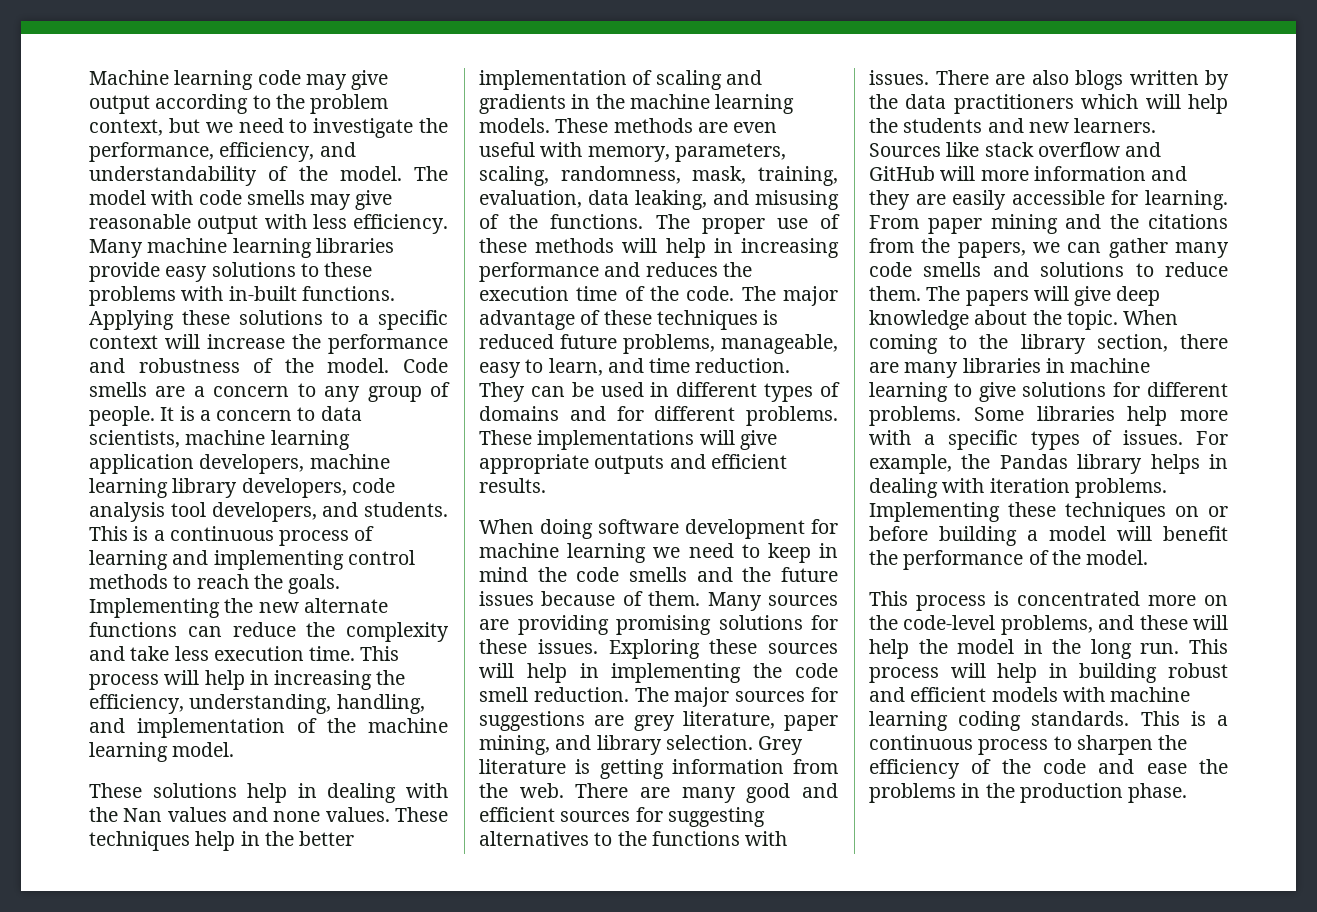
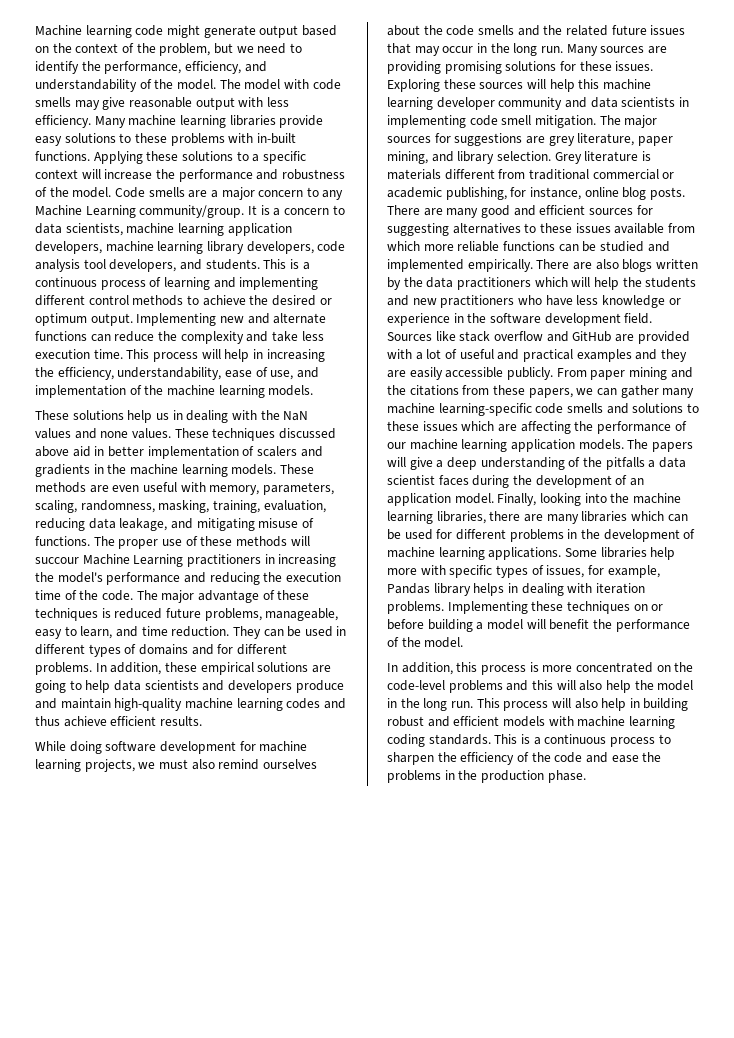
[305,70,389,90] [89,94,389,114] [89,119,163,136] may give output according to the problem context, -> [166,25,337,38] [35,43,211,56] might generate output based on the context of the problem,
[313,118,414,138] investigate -> [35,61,79,74] identify
(205, 391) none -> [221,187,255,200] major
[367,382,450,402] [89,406,155,426] group of people. -> [35,205,245,218] Machine Learning community/group.
(344, 560) none -> [35,295,85,306] different
[196,574,341,594] [89,598,299,618] reach the goals. Implementing the new -> [202,295,332,306] [35,313,270,326] achieve the desired or optimum output. Implementing new and
[189,694,425,714] understanding, handling, -> [117,367,294,380] understandability, ease of use,
[172,742,235,757] model. -> [268,385,314,396] models.
(288, 793) none -> [155,413,169,420] us
[123,808,163,822] Nan -> [283,411,309,421] NaN
[195,831,294,851] help in the -> [278,428,336,439] [35,446,105,457] discussed above aid in
[655,70,722,90] scaling -> [256,446,297,457] scalers
[692,166,747,184] mask, -> [158,500,210,513] masking,
[588,190,839,210] [479,214,539,229] data leaking, and misusing of the -> [35,518,314,531] reducing data leakage, and mitigating misuse of
[665,238,839,258] [479,262,718,282] help in increasing performance and reduces -> [35,554,337,567] [35,572,260,585] succour Machine Learning practitioners in increasing the model's performance and reducing
[479,430,777,450] [479,454,706,474] These implementations will give appropriate outputs and -> [95,662,331,675] [35,680,344,693] [35,698,346,711] [35,716,107,727] In addition, these empirical solutions are going to help data scientists and developers produce and maintain high-quality machine learning codes and thus achieve
[479,519,534,534] When -> [35,741,66,751] While
[653,543,838,563] [479,567,528,582] we need to keep in mind -> [84,759,317,772] [387,25,420,36] projects, we must also remind ourselves about
(772, 574) none -> [565,25,608,36] related
[541,591,701,606] because of them. -> [387,43,563,56] that may occur in the long run.
(567, 673) none -> [578,79,651,90] [387,97,676,110] this machine learning developer community and data scientists
[753,663,783,678] the -> (466, 121) none
[533,687,629,702] reduction. -> [534,115,596,128] mitigation.
[599,759,838,779] [479,783,564,798] getting information from the web. -> [387,169,675,180] [387,187,685,200] materials different from traditional commercial or academic publishing, for instance, online blog posts.
[617,831,788,846] [869,70,929,85] the functions with issues. -> [539,223,695,234] [387,241,670,252] [387,259,533,272] these issues available from which more reliable functions can be studied and implemented empirically.
[1074,118,1157,133] learners. -> [440,295,681,308] [387,313,653,326] practitioners who have less knowledge or experience in the software development field.
[940,166,1146,181] will more information -> [614,331,690,344] [387,349,632,362] are provided with a lot of useful and practical examples
[1111,190,1228,210] for learning. -> [506,367,553,380] publicly.
[921,238,951,253] the -> [492,385,525,395] these
(1229, 250) none -> [387,403,532,416] machine learning-specific
[1165,262,1228,277] [869,286,1161,306] [869,310,1179,330] [869,334,1228,354] [869,358,1151,378] [869,382,1228,402] [869,406,961,426] reduce them. The papers will give deep knowledge about the topic. When coming to the library section, there are many libraries in machine learning to give solutions for different problems. -> [387,421,687,434] [387,439,693,452] [387,457,686,470] [387,475,644,488] [387,493,681,506] [387,511,688,524] [387,529,696,542] [387,547,562,560] these issues which are affecting the performance of our machine learning application models. The papers will give a deep understanding of the pitfalls a data scientist faces during the development of an application model. Finally, looking into the machine learning libraries, there are many libraries which can be used for different problems in the development of machine learning applications.
[923,434,935,445] a -> (446, 570) none
[1123,430,1228,445] [869,454,991,474] issues. For example, the -> [546,565,660,578] issues, for example,
[869,591,1228,611] [869,615,1228,635] This process is concentrated more on the code-level problems, and these will -> [387,662,694,675] [387,680,603,693] In addition, this process is more concentrated on the code-level problems and this will also
(986, 670) none -> [574,698,598,709] also

